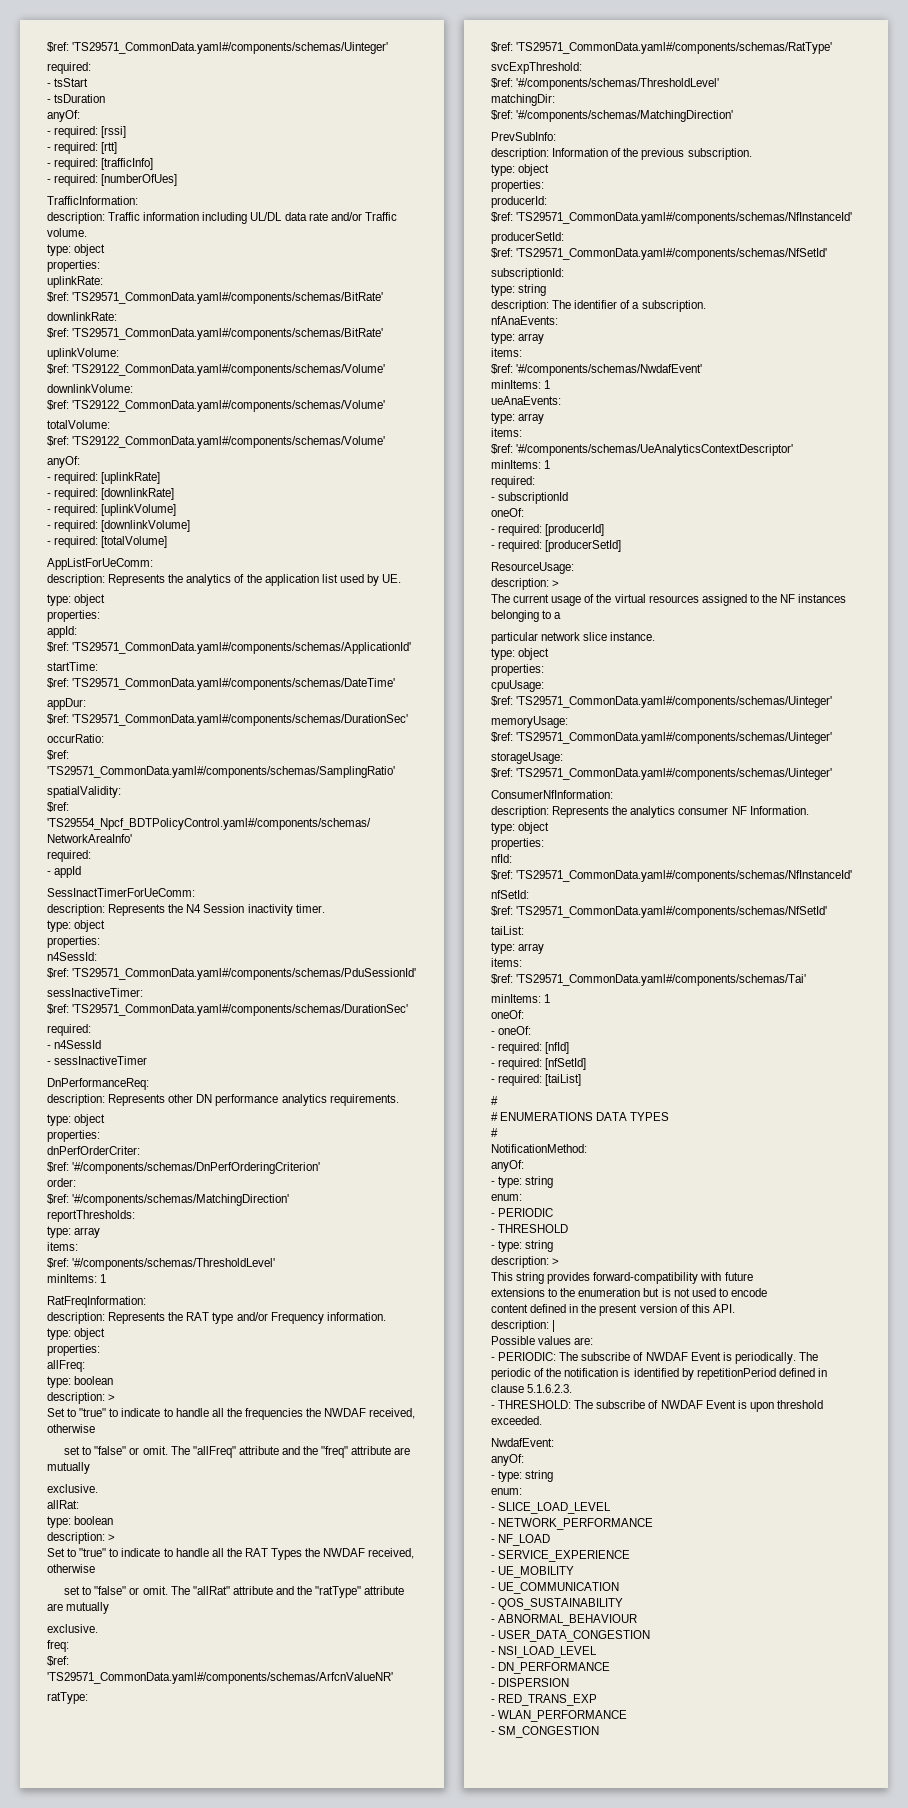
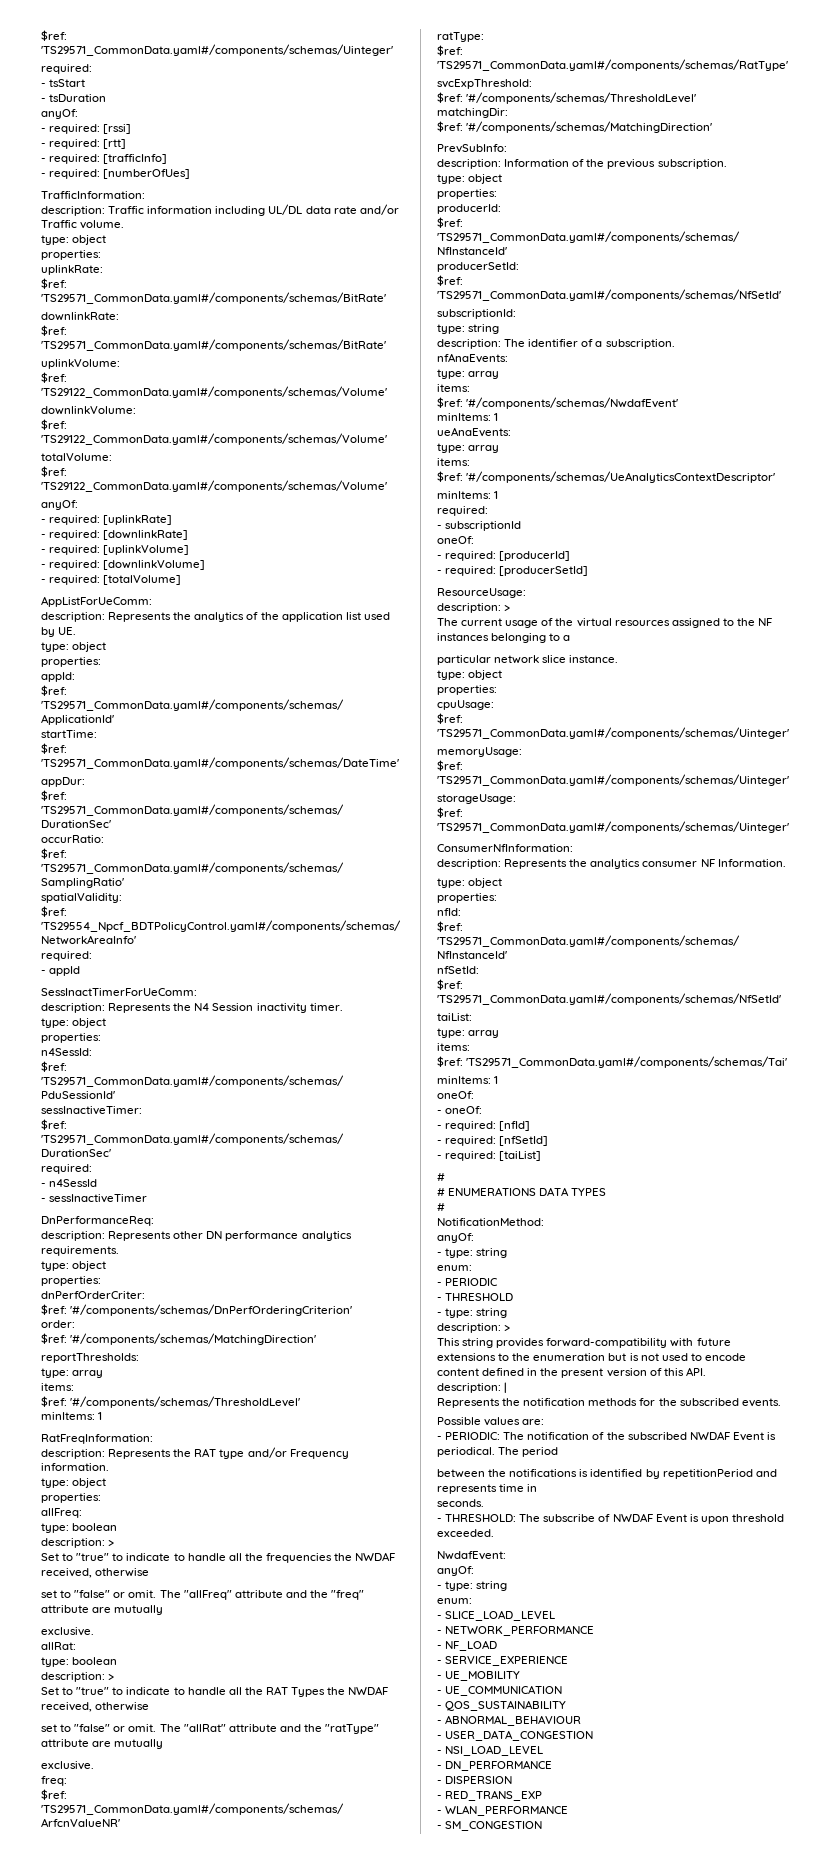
(556, 1326) none -> [437,1398,781,1408] // Represents the notification methods for the subscribed events.
[581,1352,818,1364] [491,1368,619,1380] subscribe of NWDAF Event is periodically. The periodic of the notification -> [527,1431,776,1441] [437,1447,559,1457] [437,1469,578,1478] notification of the subscribed NWDAF Event is periodical. The period // between the notifications
[778,1368,827,1377] [491,1384,573,1393] defined in clause 5.1.6.2.3. -> [755,1469,777,1477] [437,1484,538,1494] [437,1499,484,1507] and represents time in // seconds.

